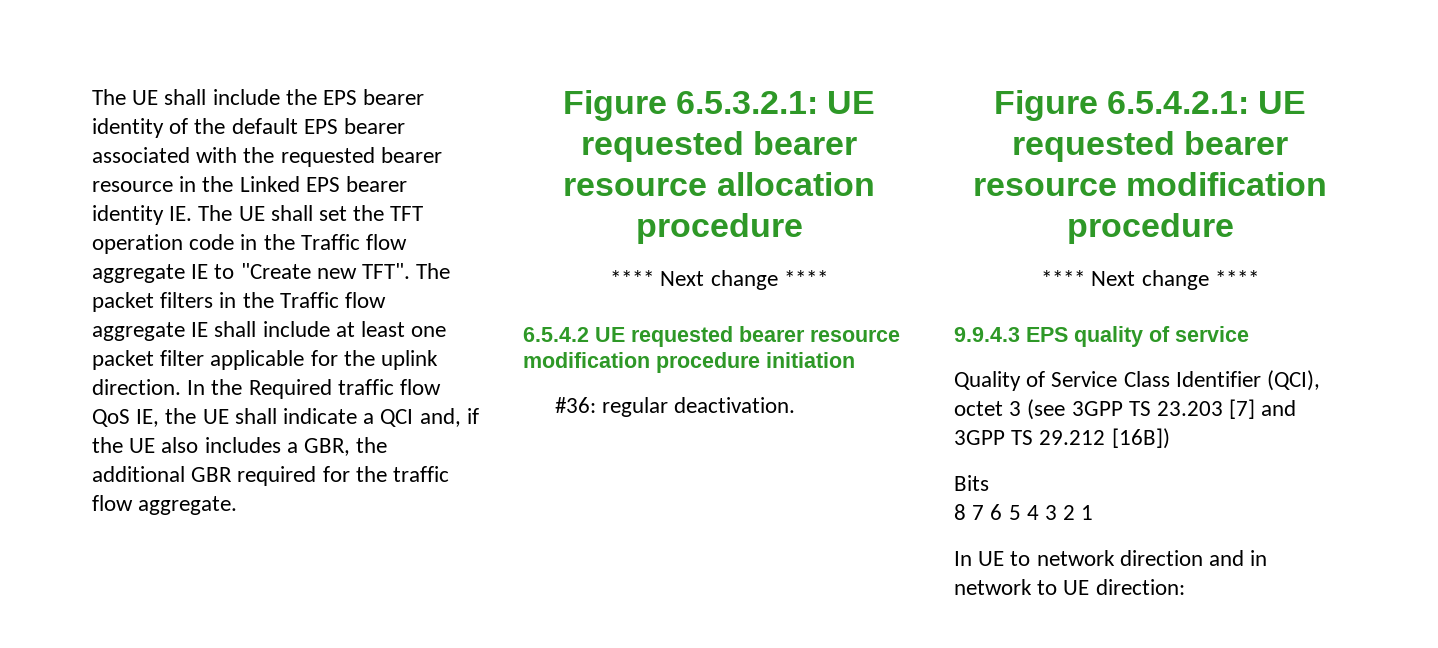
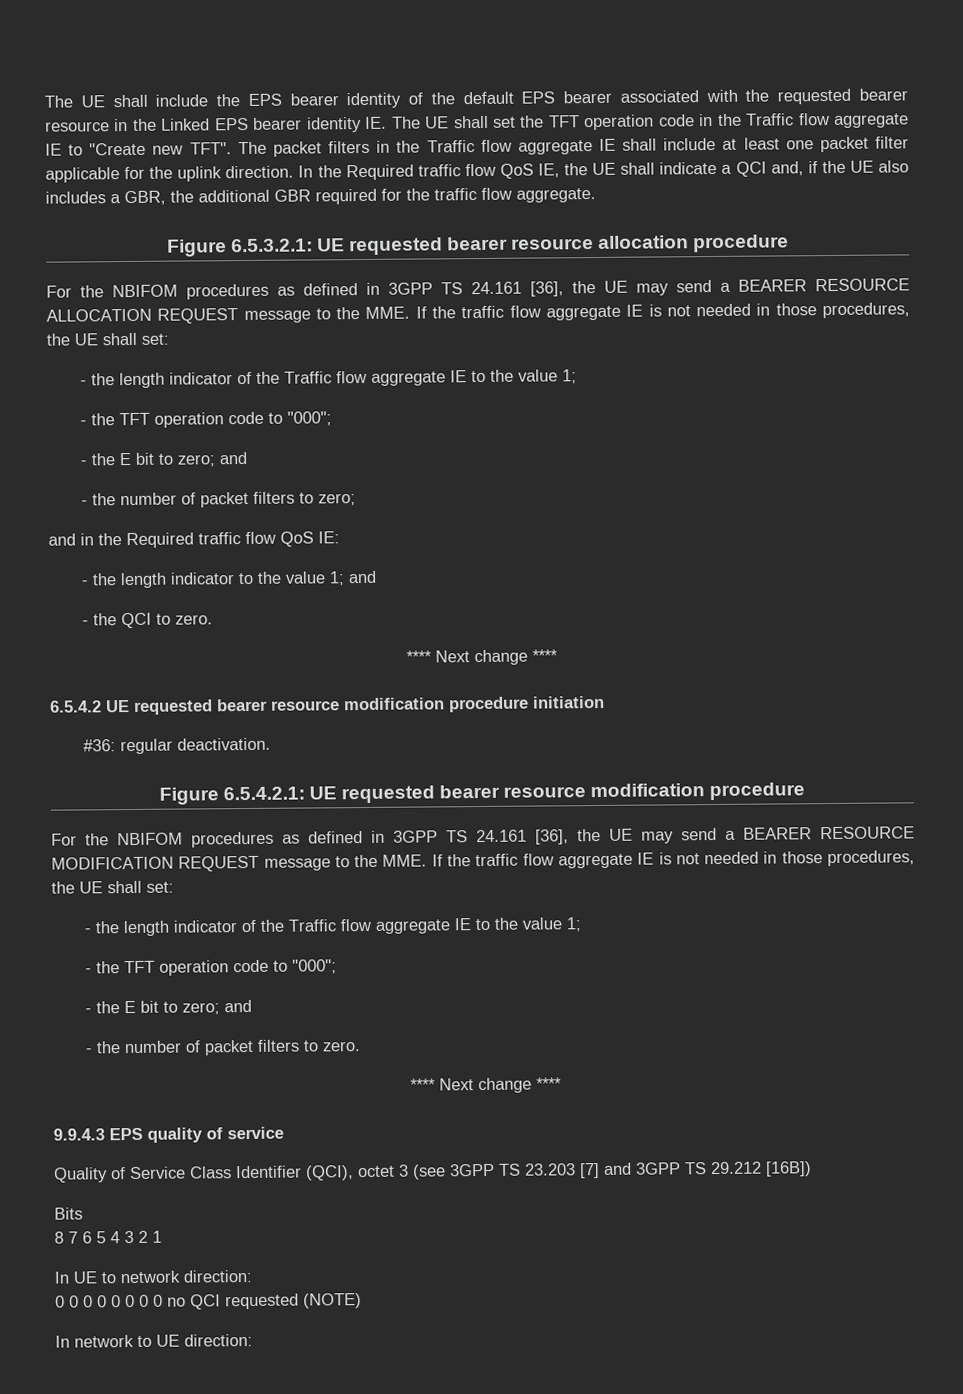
(803, 228) none -> [46,278,910,300] [46,302,910,324] [46,332,169,346] [79,369,577,389] [79,411,332,428] [79,451,247,467] [80,491,356,508] [48,531,340,549] [80,570,377,589] [81,612,213,629] // For the NBIFOM procedures as defined in 3GPP TS 24.161 [36], the UE may send a BEARER RESOURCE ALLOCATION REQUEST message to the MME. If the traffic flow aggregate IE is not needed in those procedures, the UE shall set: // - the length indicator of the Traffic flow aggregate IE to the value 1; // - the TFT operation code to "000"; // - the E bit to zero; and // - the number of packet filters to zero; // and in the Required traffic flow QoS IE: // - the length indicator to the value 1; and // - the QCI to zero.
(1234, 228) none -> [51,826,915,848] [51,850,915,872] [51,880,174,894] [83,917,582,937] [84,959,337,976] [84,999,252,1015] [84,1039,361,1056] // For the NBIFOM procedures as defined in 3GPP TS 24.161 [36], the UE may send a BEARER RESOURCE MODIFICATION REQUEST message to the MME. If the traffic flow aggregate IE is not needed in those procedures, the UE shall set: // - the length indicator of the Traffic flow aggregate IE to the value 1; // - the TFT operation code to "000"; // - the E bit to zero; and // - the number of packet filters to zero.
[1119,550,1268,566] direction and in -> [183,1269,252,1283] [55,1293,362,1310] [55,1335,70,1348] direction: // 0 0 0 0 0 0 0 0 no QCI requested (NOTE) // In

